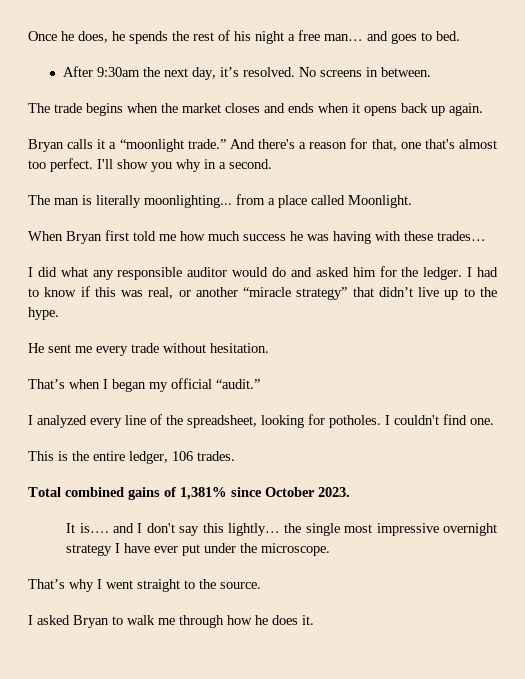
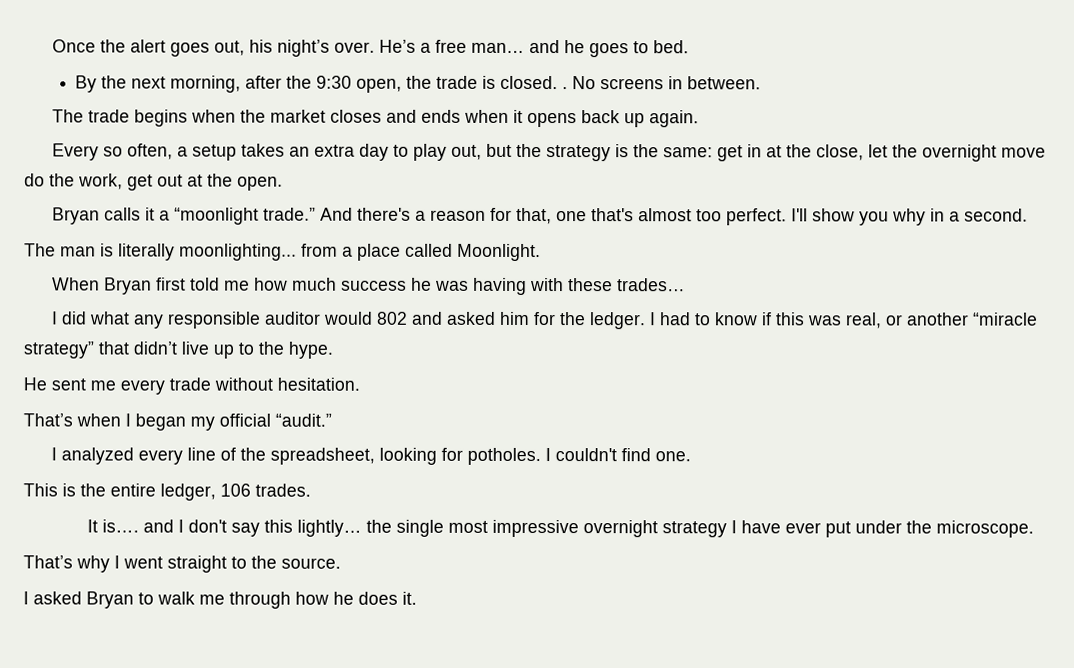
[61,30,284,44] he does, he spends the rest of his night -> [99,39,416,57] the alert goes out, his night’s over. He’s
(388, 36) none -> [563,40,585,54] he
[63,66,296,80] After 9:30am the next day, it’s resolved. -> [75,75,569,93] By the next morning, after the 9:30 open, the trade is closed. .
(483, 109) none -> [51,143,1046,162] [24,173,283,191] // Every so often, a setup takes an extra day to play out, but the strategy is the same: get in at the close, let the overnight move do the work, get out at the open.
[272,267,287,277] do -> [376,311,408,325] 802
[28,487,350,500] // Total combined gains of 1,381% since October 2023. -> (311, 490) none

